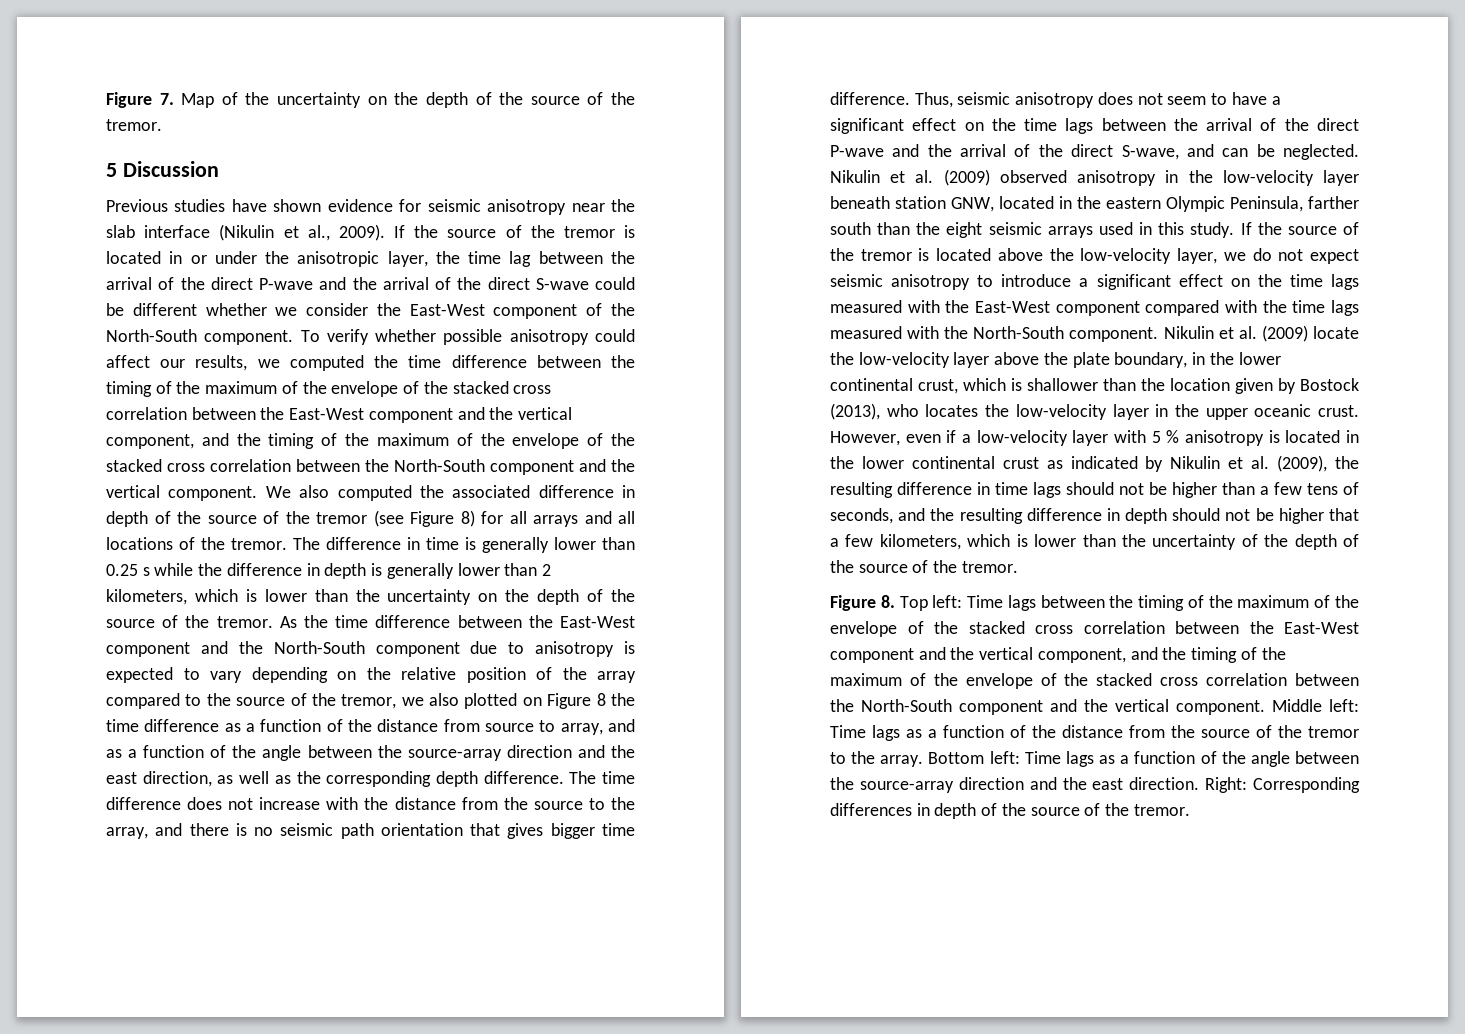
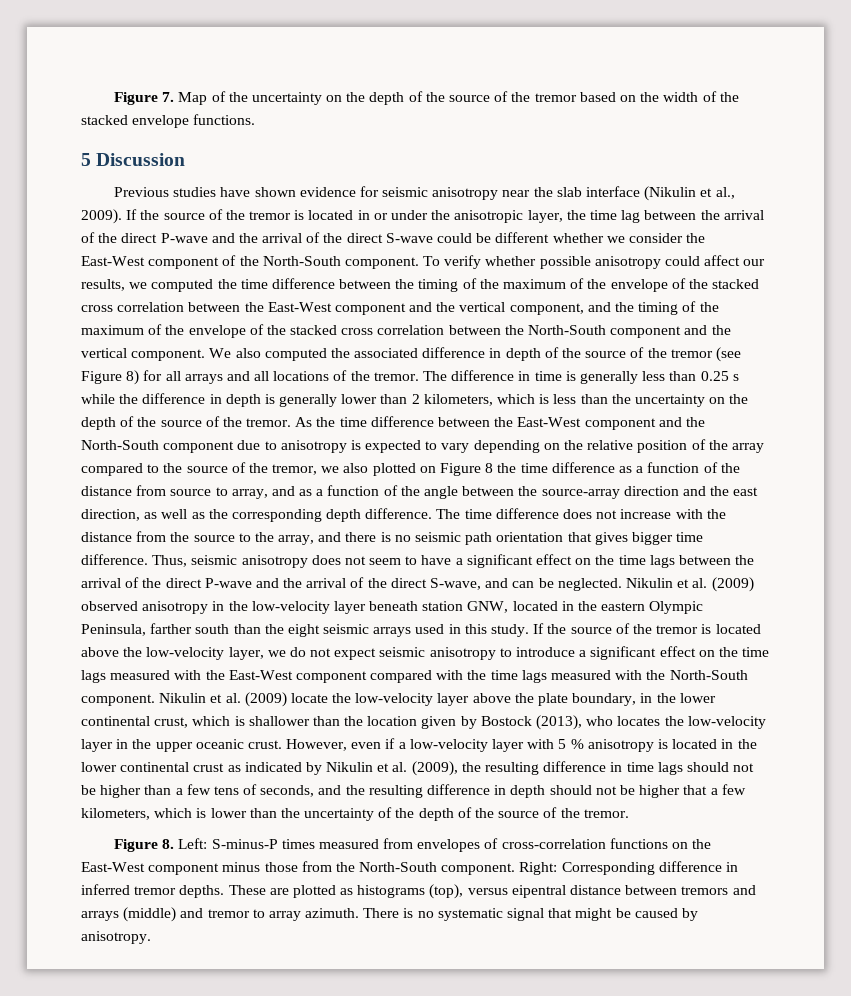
[106,119,162,131] tremor. -> [534,91,739,102] [81,114,256,128] tremor based on the width of the stacked envelope functions.
[554,537,596,550] lower -> [642,371,666,381] less
[264,589,307,602] lower -> [553,394,577,404] less
[899,595,1359,611] [830,621,1359,637] [830,647,1286,663] [830,673,1359,689] [830,699,1359,715] [830,725,1359,741] [830,751,1359,767] [830,777,1360,793] [830,803,1190,819] Top left: Time lags between the timing of the maximum of the envelope of the stacked cross correlation between the East-West component and the vertical component, and the timing of the maximum of the envelope of the stacked cross correlation between the North-South component and the vertical component. Middle left: Time lags as a function of the distance from the source of the tremor to the array. Bottom left: Time lags as a function of the angle between the source-array direction and the east direction. Right: Corresponding differences in depth of the source of the tremor. -> [178,838,712,852] [81,861,739,875] [81,884,756,899] [81,907,698,922] [81,931,151,944] Left: S-minus-P times measured from envelopes of cross-correlation functions on the East-West component minus those from the North-South component. Right: Corresponding difference in inferred tremor depths. These are plotted as histograms (top), versus eipentral distance between tremors and arrays (middle) and tremor to array azimuth. There is no systematic signal that might be caused by anisotropy.

